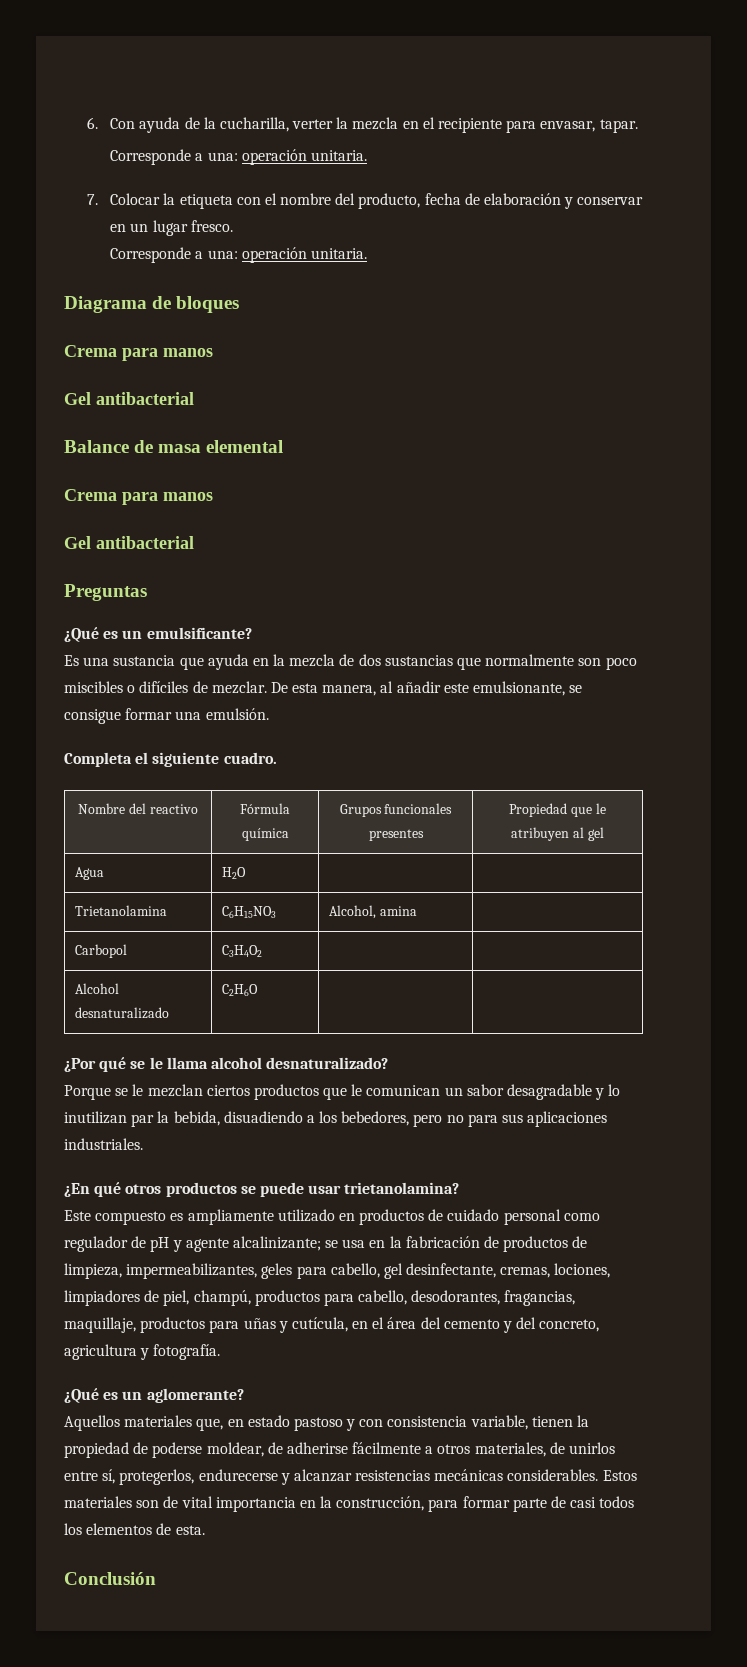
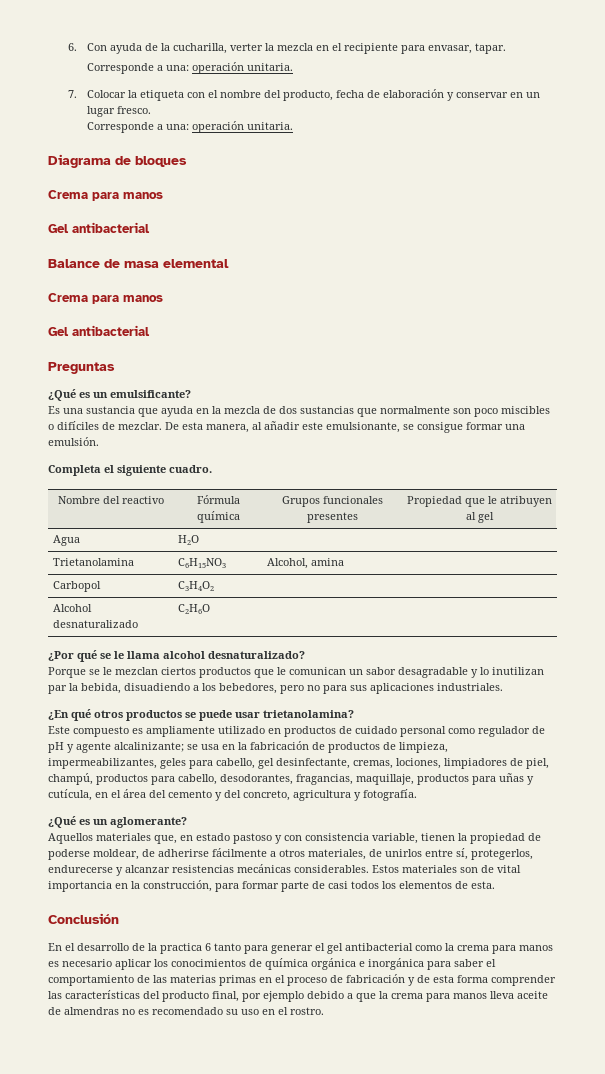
(156, 1578) none -> [48,943,553,954] [48,958,496,970] [48,974,556,986] [48,990,548,1002] [48,1007,324,1015] // En el desarrollo de la practica 6 tanto para generar el gel antibacterial como la crema para manos es necesario aplicar los conocimientos de química orgánica e inorgánica para saber el comportamiento de las materias primas en el proceso de fabricación y de esta forma comprender las características del producto final, por ejemplo debido a que la crema para manos lleva aceite de almendras no es recomendado su uso en el rostro.

